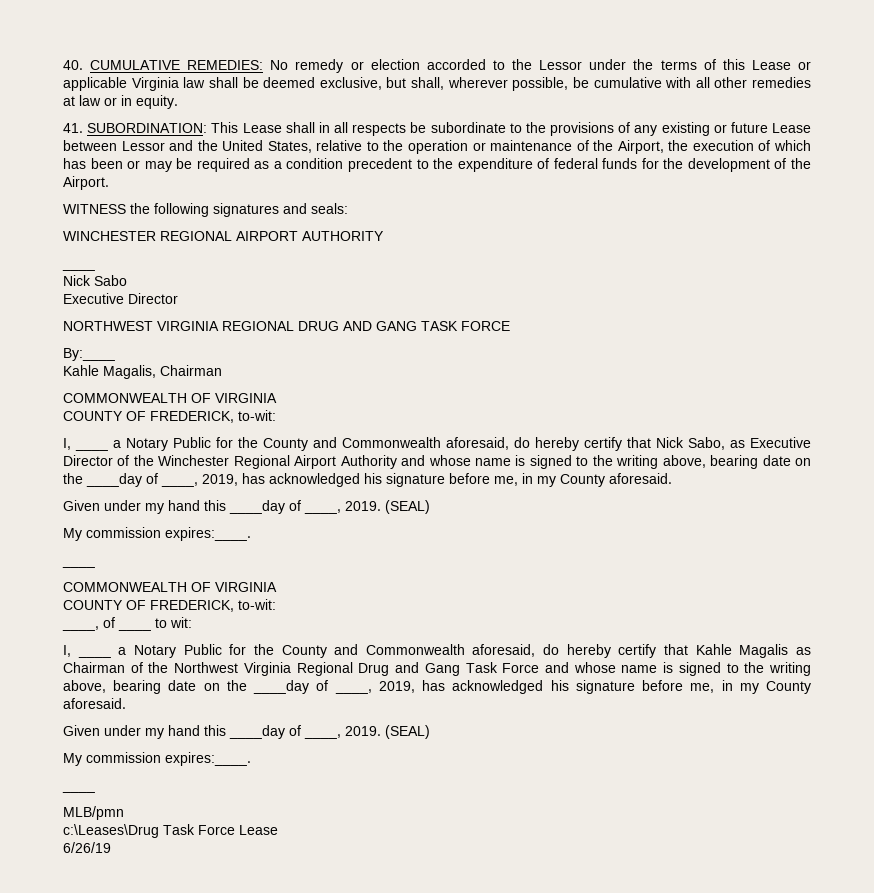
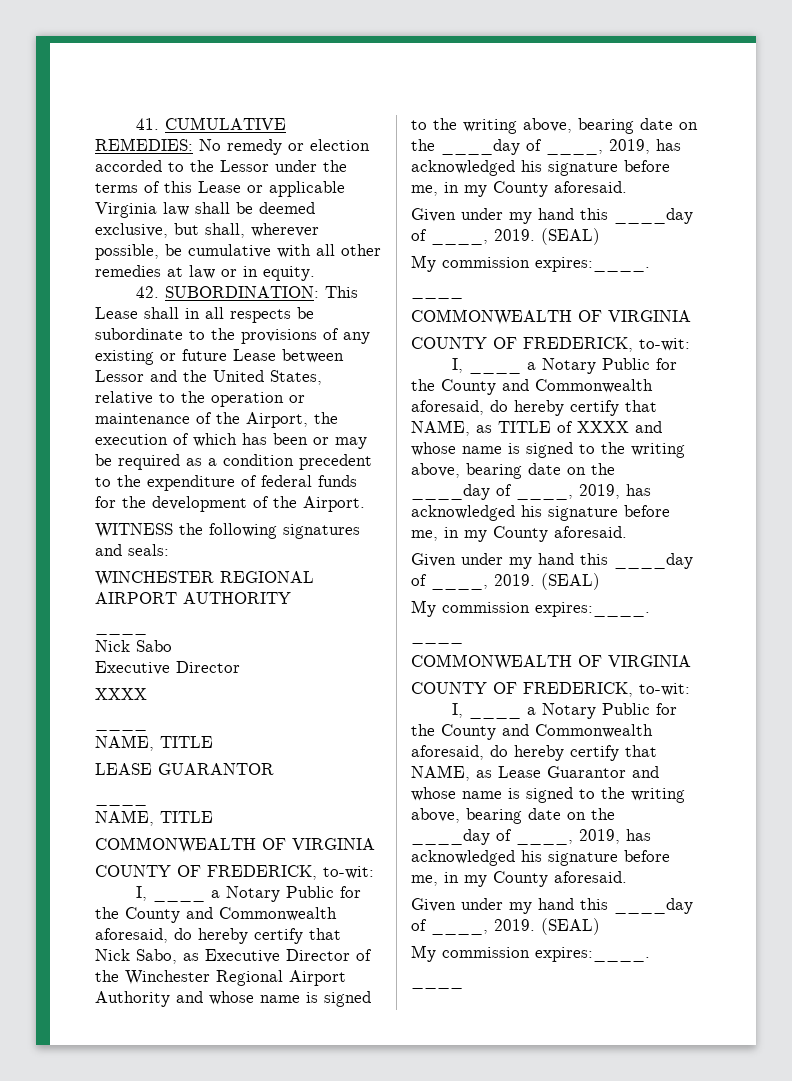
[63,60,83,70] 40. -> [136,118,160,130] 41.
[63,123,83,133] 41. -> [136,286,160,298] 42.
[63,321,510,331] [63,348,115,361] [63,365,222,379] NORTHWEST VIRGINIA REGIONAL DRUG AND GANG TASK FORCE // By:____ // Kahle Magalis, Chairman -> [95,688,147,700] [95,727,147,731] [95,735,213,751] [95,763,274,775] [95,802,147,806] [95,810,213,826] XXXX // ____ // NAME, TITLE // LEASE GUARANTOR // ____ // NAME, TITLE
[62,617,115,631] [118,628,151,631] [155,617,192,628] // ____, of ____ to wit: -> (690, 344) none
[695,644,811,658] [63,662,540,676] Kahle Magalis as Chairman of the Northwest Virginia Regional Drug and Gang Task Force -> [411,420,629,436] NAME, as TITLE of XXXX
[63,806,124,820] [63,824,278,838] [63,842,111,853] MLB/pmn // c:\Leases\Drug Task Force Lease // 6/26/19 -> [411,654,691,670] [411,682,690,697] [452,703,522,719] [527,703,678,719] [411,724,653,740] [411,745,657,761] [411,765,659,781] [411,787,685,803] [411,808,615,824] [411,829,651,845] [411,850,670,866] [411,871,627,887] [411,898,693,914] [411,918,600,935] [411,945,650,962] [411,985,463,989] COMMONWEALTH OF VIRGINIA // COUNTY OF FREDERICK, to-wit: // I, ____ a Notary Public for the County and Commonwealth aforesaid, do hereby certify that NAME, as Lease Guarantor and whose name is signed to the writing above, bearing date on the ____day of ____, 2019, has acknowledged his signature before me, in my County aforesaid. // Given under my hand this ____day of ____, 2019. (SEAL) // My commission expires:____. // ____

